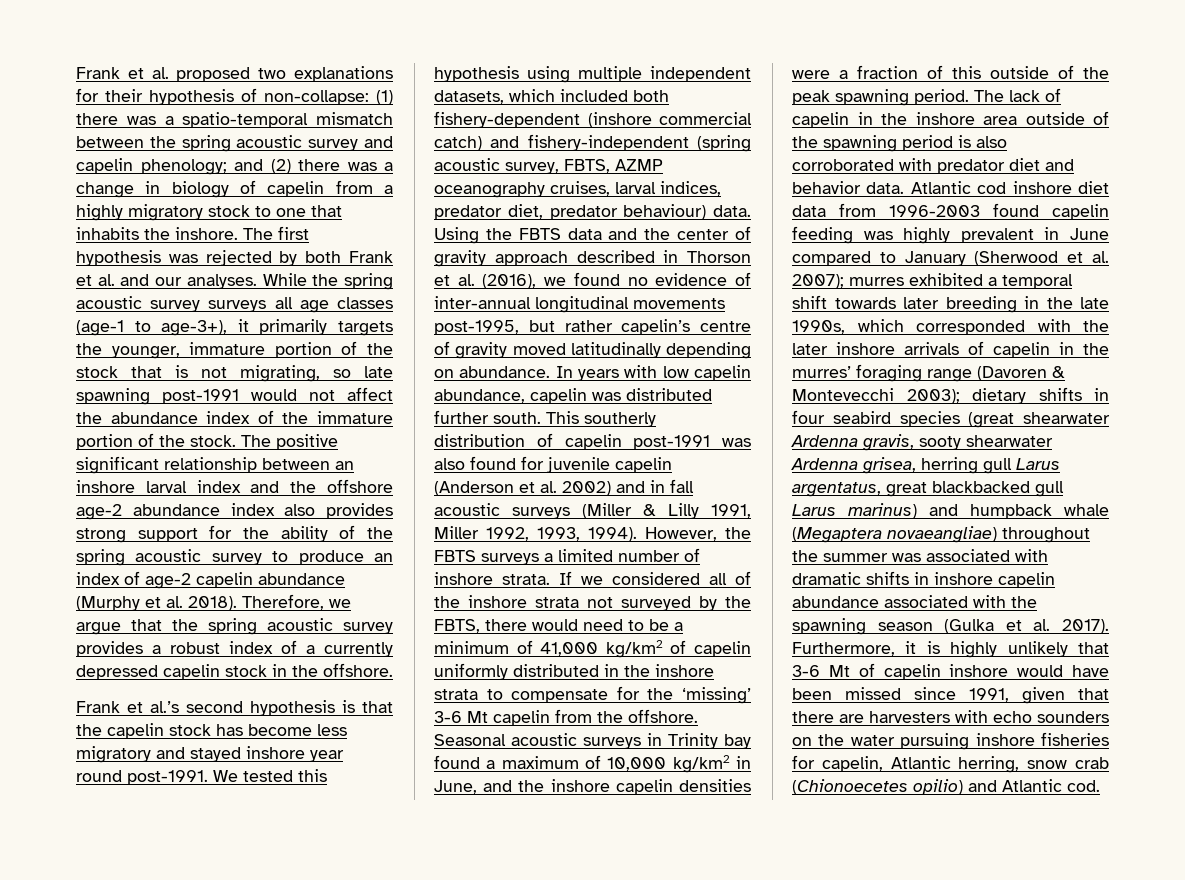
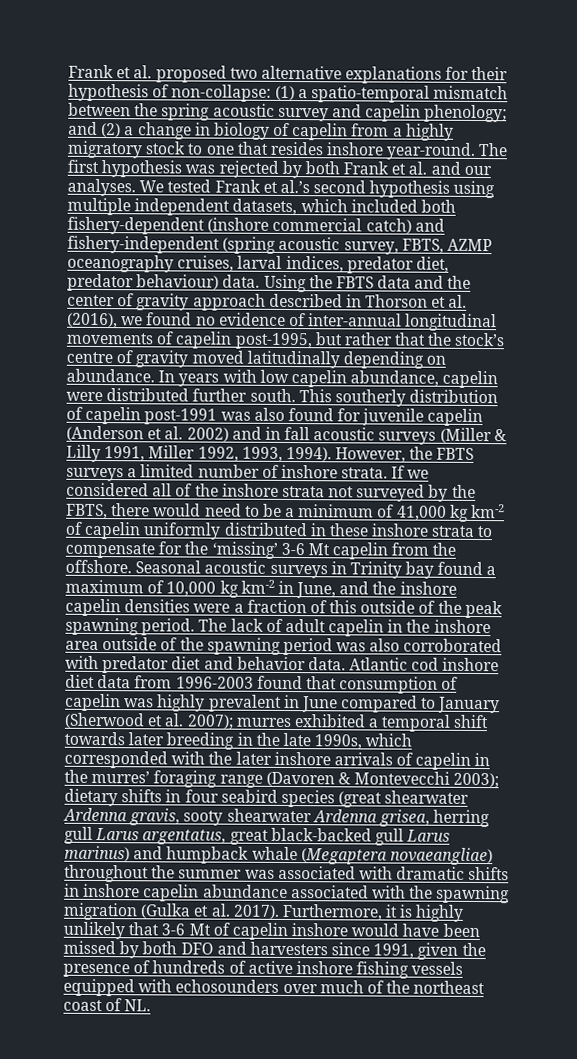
(287, 73) none -> [260,65,342,80] alternative
[76,113,156,125] there was -> (295, 93) none
[298,159,377,171] there was -> (122, 130) none
[76,227,238,240] inhabits the inshore. -> [269,141,477,160] resides inshore year-round.
[262,273,393,290] [76,296,393,313] [76,319,393,336] [76,341,393,359] [76,365,393,382] [76,387,393,405] [76,410,393,424] [76,433,338,450] [76,456,354,474] [76,479,393,493] [76,503,393,520] [76,525,393,543] [76,549,393,566] [76,571,345,589] [76,594,351,611] [76,618,393,635] [76,640,393,657] [76,663,393,680] While the spring acoustic survey surveys all age classes (age-1 to age-3+), it primarily targets the younger, immature portion of the stock that is not migrating, so late spawning post-1991 would not affect the abundance index of the immature portion of the stock. The positive significant relationship between an inshore larval index and the offshore age-2 abundance index also provides strong support for the ability of the spring acoustic survey to produce an index of age-2 capelin abundance (Murphy et al. 2018). Therefore, we argue that the spring acoustic survey provides a robust index of a currently depressed capelin stock in the offshore. // -> [139,179,212,193] We tested
[342,700,393,713] [76,723,347,739] [76,746,344,763] [76,769,327,785] [434,66,519,82] is that the capelin stock has become less migratory and stayed inshore year round post-1991. We tested this hypothesis -> (451, 189) none
(725, 303) none -> [156,331,233,349] of capelin
[621,319,691,335] capelin’s -> [394,332,506,347] that the stock’s
[592,392,621,401] was -> [66,391,103,402] were
[605,640,663,658] kg/km2 -> [449,503,506,522] kg km-2
[624,665,650,677] the -> [328,523,369,537] these
[672,755,730,773] kg/km2 -> [219,579,275,598] kg km-2
(1061, 95) none -> [284,618,326,633] adult
[958,135,971,148] is -> [336,642,367,652] was
[1052,204,1109,220] [792,226,853,244] capelin feeding -> [305,676,459,694] [65,693,121,712] that consumption of capelin
[932,481,1030,493] blackbacked -> [270,827,372,842] black-backed
[877,622,933,631] season -> [63,902,138,921] migration
[914,687,1109,704] [792,710,1109,723] [792,732,1109,750] [792,755,1109,773] [792,779,1100,795] since 1991, given that there are harvesters with echo sounders on the water pursuing inshore fisheries for capelin, Atlantic herring, snow crab (Chionoecetes opilio) and Atlantic cod. -> [119,941,486,960] [63,960,464,979] [63,978,486,997] [63,998,152,1012] by both DFO and harvesters since 1991, given the presence of hundreds of active inshore fishing vessels equipped with echosounders over much of the northeast coast of NL.

